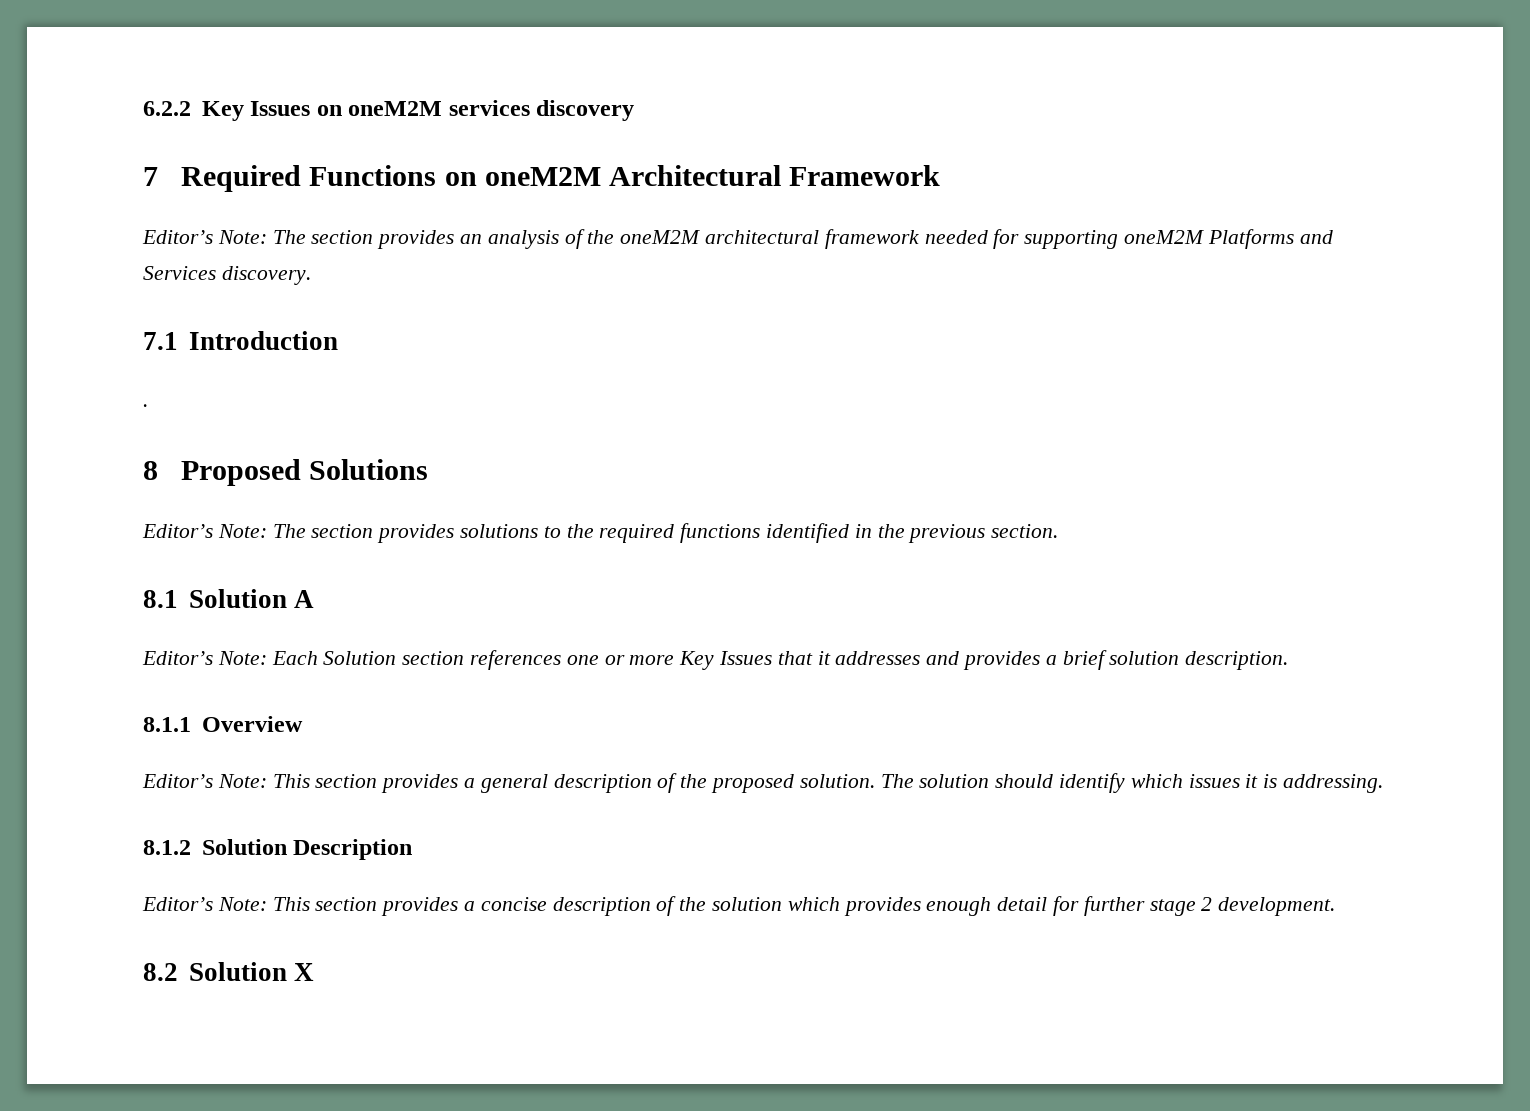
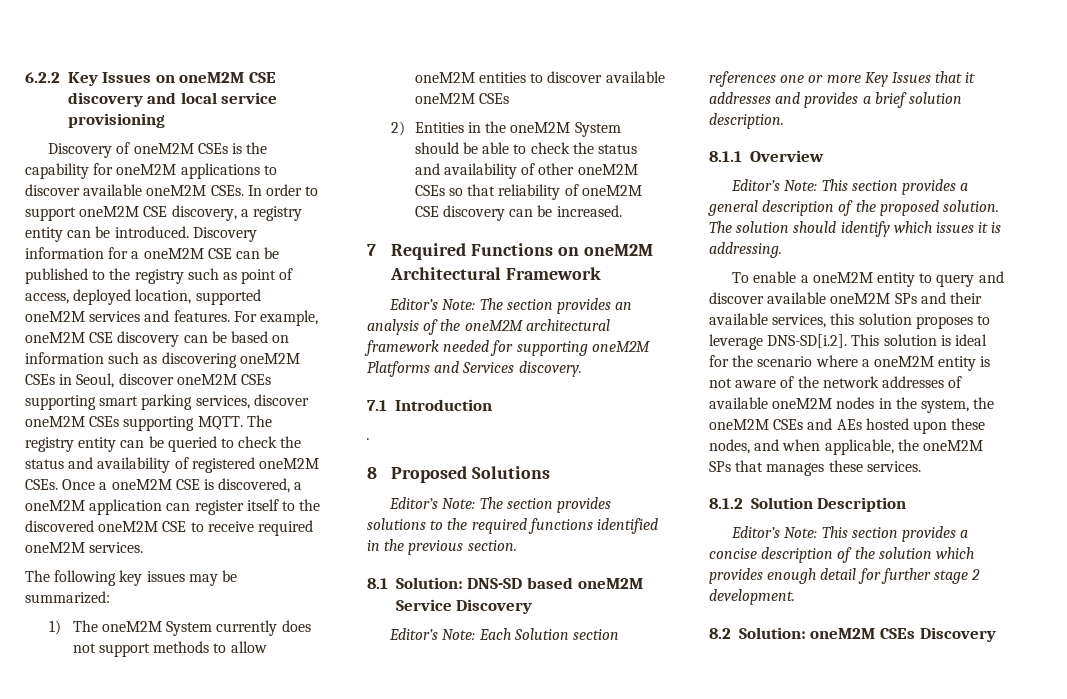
[448,100,635,121] services discovery -> [248,72,276,83] [67,92,278,107] [67,113,165,128] [48,142,268,158] [25,163,277,179] [25,184,319,196] [25,205,302,221] [25,226,257,242] [25,247,280,259] [25,268,294,284] [25,289,261,305] [25,310,318,326] [25,331,290,347] [25,352,300,368] [25,373,271,388] [25,394,309,410] [25,415,272,431] [25,436,302,452] [25,457,319,473] [25,478,303,493] [25,499,321,515] [25,520,313,536] [25,542,144,553] [25,570,237,586] [25,591,110,604] [48,620,311,636] [72,641,267,657] [414,71,665,83] [414,93,510,104] [390,121,621,137] [414,142,637,154] [414,163,638,179] [414,184,642,200] [414,205,622,221] CSE discovery and local service provisioning // Discovery of oneM2M CSEs is the capability for oneM2M applications to discover available oneM2M CSEs. In order to support oneM2M CSE discovery, a registry entity can be introduced. Discovery information for a oneM2M CSE can be published to the registry such as point of access, deployed location, supported oneM2M services and features. For example, oneM2M CSE discovery can be based on information such as discovering oneM2M CSEs in Seoul, discover oneM2M CSEs supporting smart parking services, discover oneM2M CSEs supporting MQTT. The registry entity can be queried to check the status and availability of registered oneM2M CSEs. Once a oneM2M CSE is discovered, a oneM2M application can register itself to the discovered oneM2M CSE to receive required oneM2M services. // The following key issues may be summarized: // 1) The oneM2M System currently does not support methods to allow oneM2M entities to discover available oneM2M CSEs // 2) Entities in the oneM2M System should be able to check the status and availability of other oneM2M CSEs so that reliability of oneM2M CSE discovery can be increased.
[188,589,315,608] Solution A -> [395,577,643,589] [395,599,533,614] Solution: DNS-SD based oneM2M Service Discovery
(1384, 783) none -> [732,271,1004,287] [709,292,982,304] [709,313,990,329] [709,334,987,350] [709,355,991,371] [709,376,963,388] [709,397,995,413] [709,418,986,434] [709,439,983,455] [709,460,921,476] // To enable a oneM2M entity to query and discover available oneM2M SPs and their available services, this solution proposes to leverage DNS-SD[i.2]. This solution is ideal for the scenario where a oneM2M entity is not aware of the network addresses of available oneM2M nodes in the system, the oneM2M CSEs and AEs hosted upon these nodes, and when applicable, the oneM2M SPs that manages these services.
[188,962,315,981] Solution X -> [738,627,996,642] Solution: oneM2M CSEs Discovery

